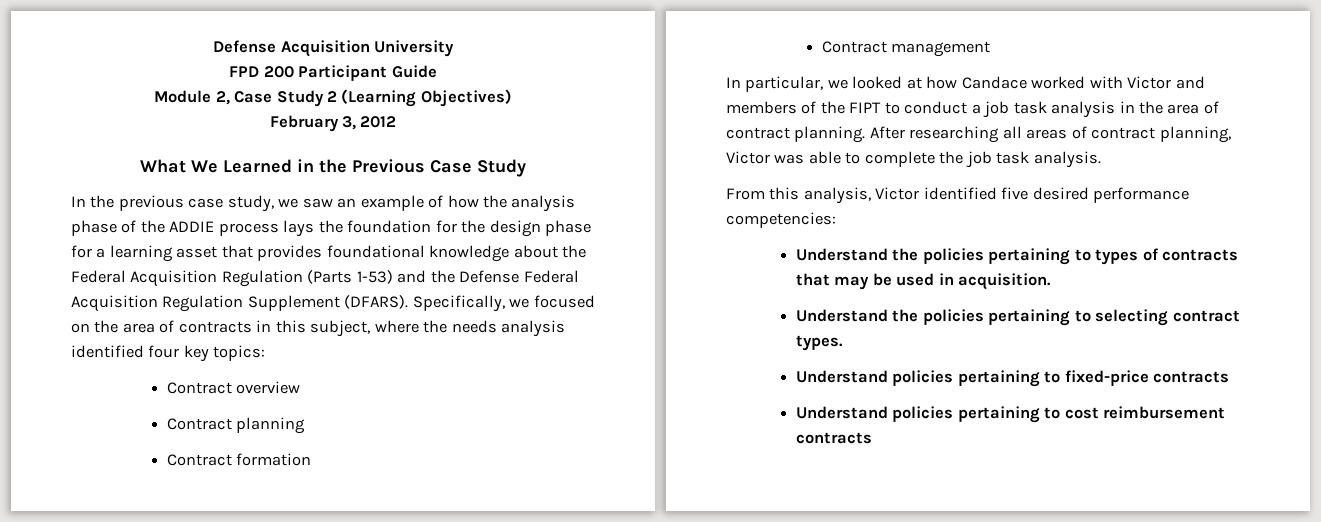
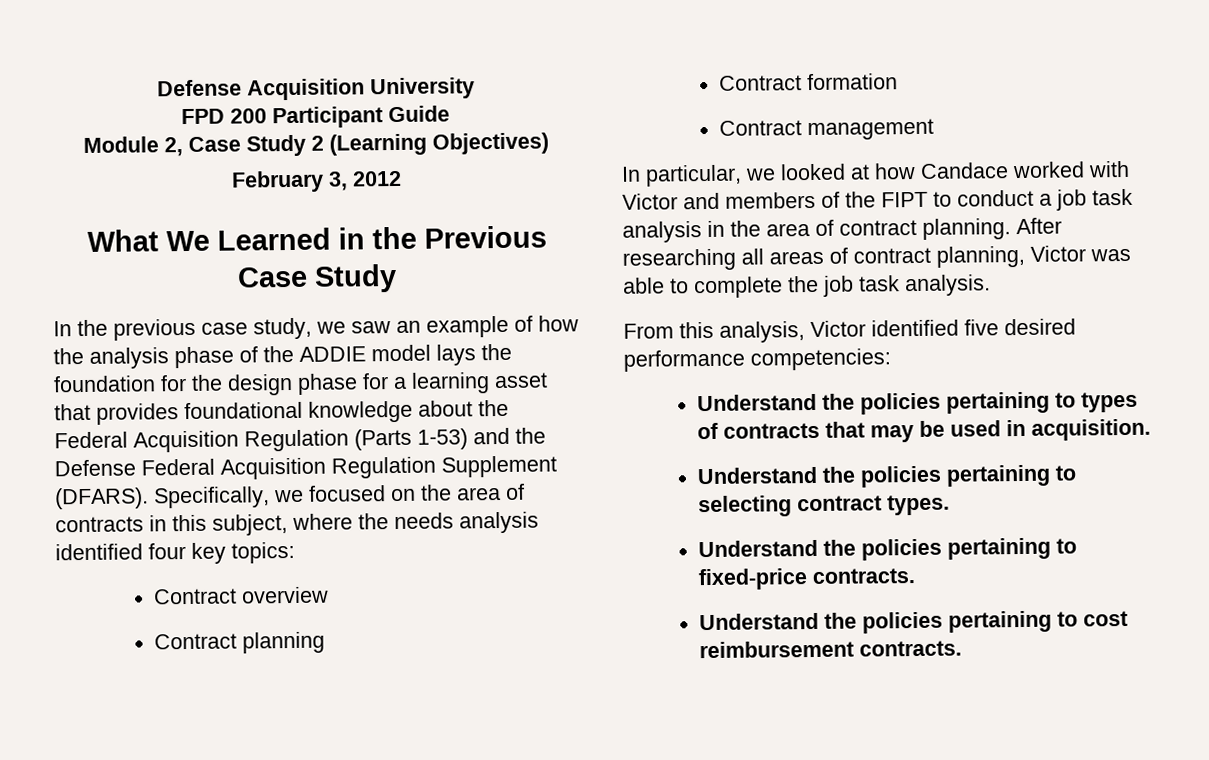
[218,223,279,236] process -> [371,344,431,362] model
(888, 376) none -> [823,539,857,556] the
[1153,371,1230,383] [795,406,888,419] contracts // Understand -> [812,568,916,585] [699,612,858,631] contracts. // Understand the
[795,432,872,444] contracts -> [859,640,963,657] contracts.

